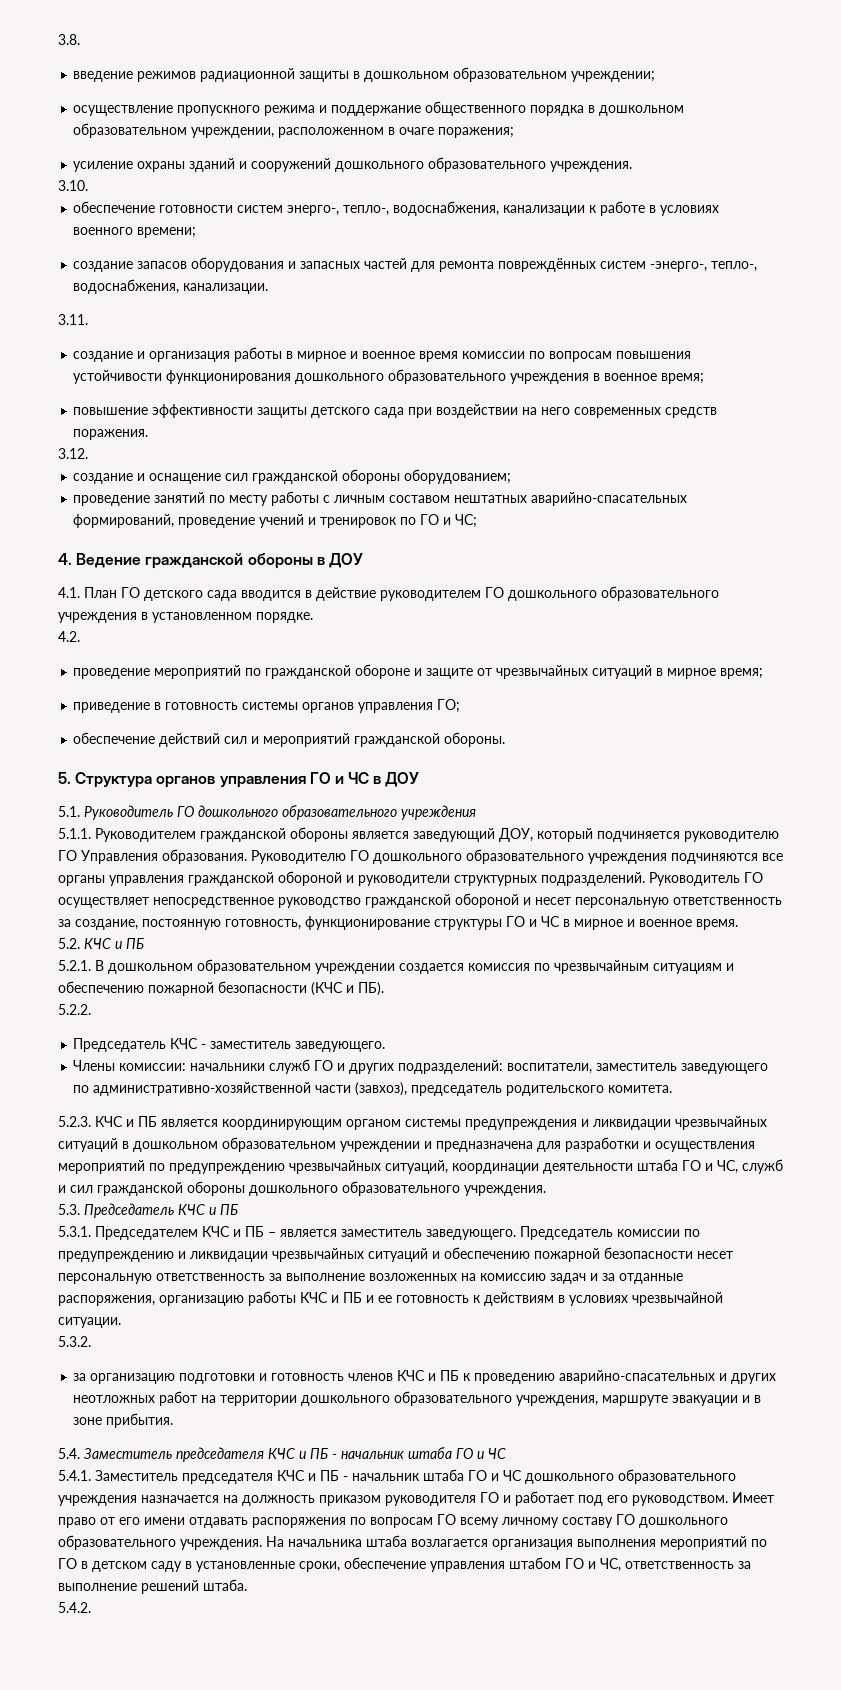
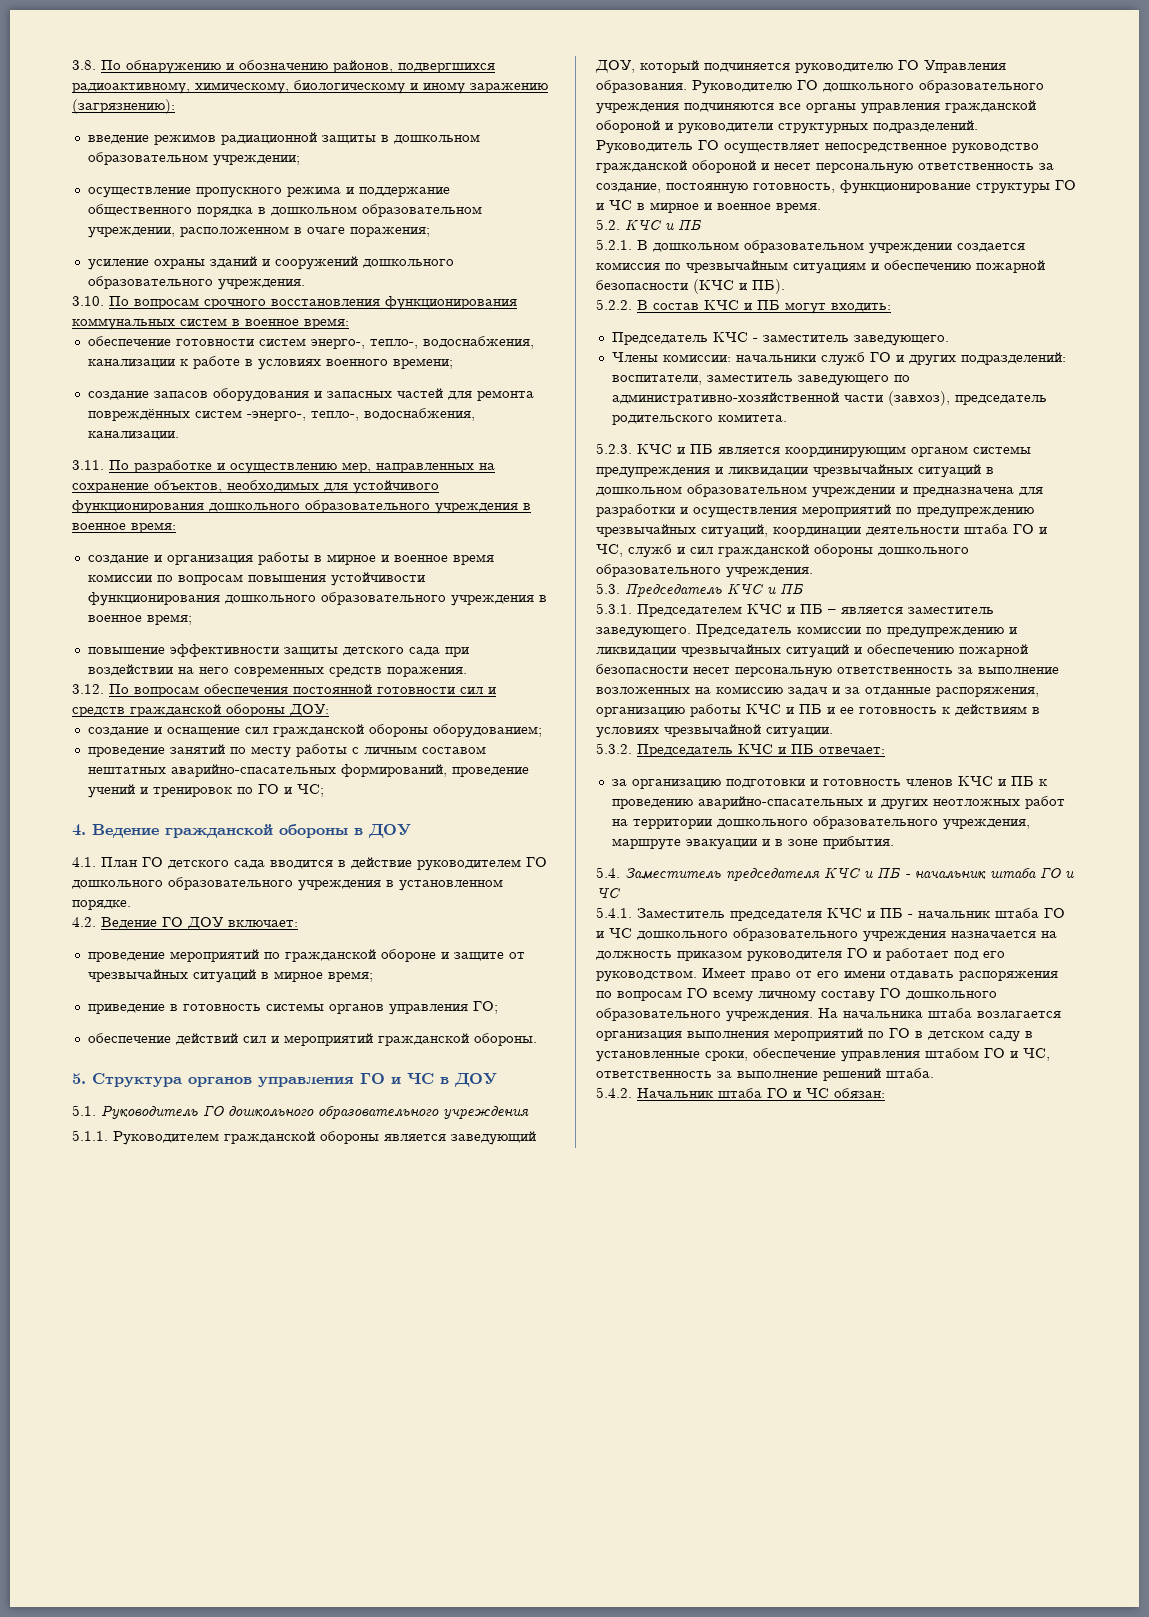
(80, 39) none -> [101,60,495,74] [72,80,548,94] [72,99,175,114] По обнаружению и обозначению районов, подвергшихся радиоактивному, химическому, биологическому и иному заражению (загрязнению):
(88, 185) none -> [109,296,517,310] [72,318,349,330] По вопросам срочного восстановления функционирования коммунальных систем в военное время:
(88, 319) none -> [109,460,495,474] [72,480,439,494] [72,500,531,514] [72,522,176,533] По разработке и осуществлению мер, направленных на сохранение объектов, необходимых для устойчивого функционирования дошкольного образовательного учреждения в военное время:
(88, 453) none -> [109,684,496,697] [72,704,329,717] По вопросам обеспечения постоянной готовности сил и средств гражданской обороны ДОУ:
(80, 636) none -> [101,917,298,930] Ведение ГО ДОУ включает:
(91, 1009) none -> [637,300,891,314] В состав КЧС и ПБ могут входить:
(91, 1341) none -> [637,744,885,757] Председатель КЧС и ПБ отвечает:
(91, 1607) none -> [637,1088,885,1098] Начальник штаба ГО и ЧС обязан:

